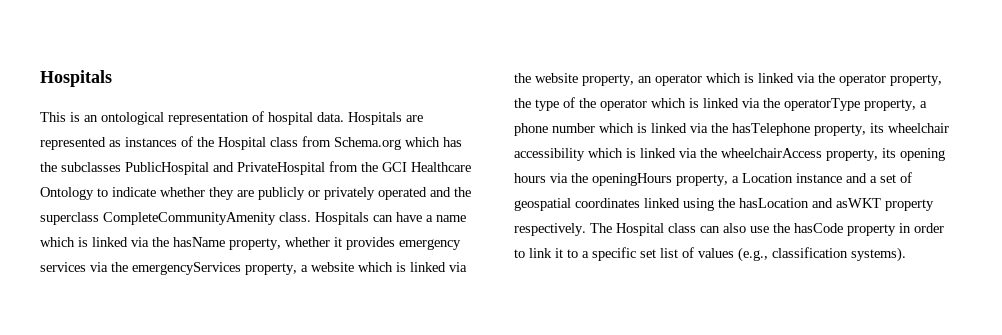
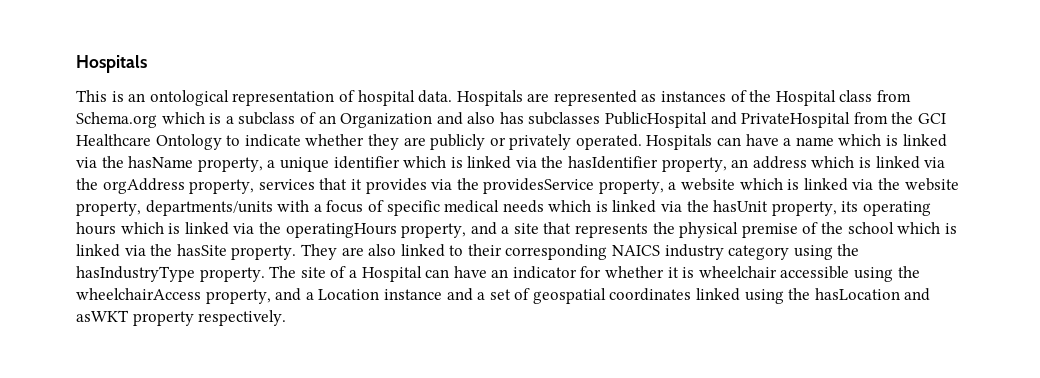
[443,137,462,147] [40,162,57,172] has the -> [209,112,524,128] is a subclass of an Organization and also has
[378,187,471,200] [40,212,311,225] operated and the superclass CompleteCommunityAmenity class. -> [575,134,642,150] operated.
[285,237,461,250] [40,262,241,275] whether it provides emergency services via the emergencyServices -> [267,156,946,172] [76,178,595,194] a unique identifier which is linked via the hasIdentifier property, an address which is linked via the orgAddress property, services that it provides via the providesService
[638,73,942,86] [514,97,927,111] [514,123,949,136] [514,148,945,161] [514,173,728,186] an operator which is linked via the operator property, the type of the operator which is linked via the operatorType property, a phone number which is linked via the hasTelephone property, its wheelchair accessibility which is linked via the wheelchairAccess property, its opening hours via the openingHours property, -> [145,200,932,216] [76,222,957,238] [76,244,860,260] [76,266,920,282] [76,288,302,304] departments/units with a focus of specific medical needs which is linked via the hasUnit property, its operating hours which is linked via the operatingHours property, and a site that represents the physical premise of the school which is linked via the hasSite property. They are also linked to their corresponding NAICS industry category using the hasIndustryType property. The site of a Hospital can have an indicator for whether it is wheelchair accessible using the wheelchairAccess property, and
[590,223,944,236] [514,247,906,262] The Hospital class can also use the hasCode property in order to link it to a specific set list of values (e.g., classification systems). -> (287, 318) none

